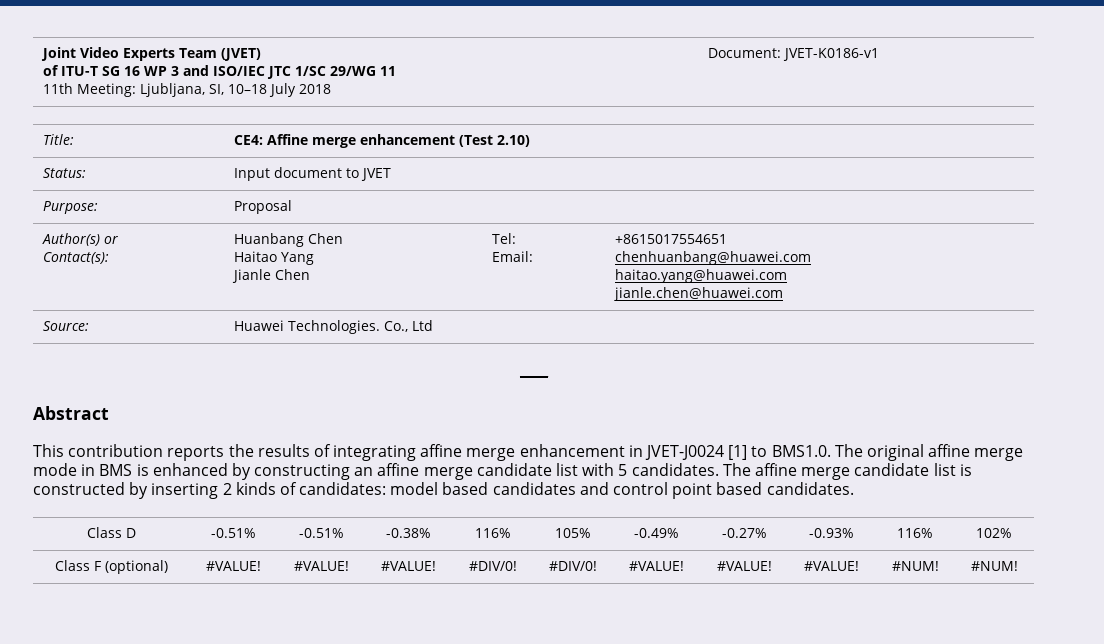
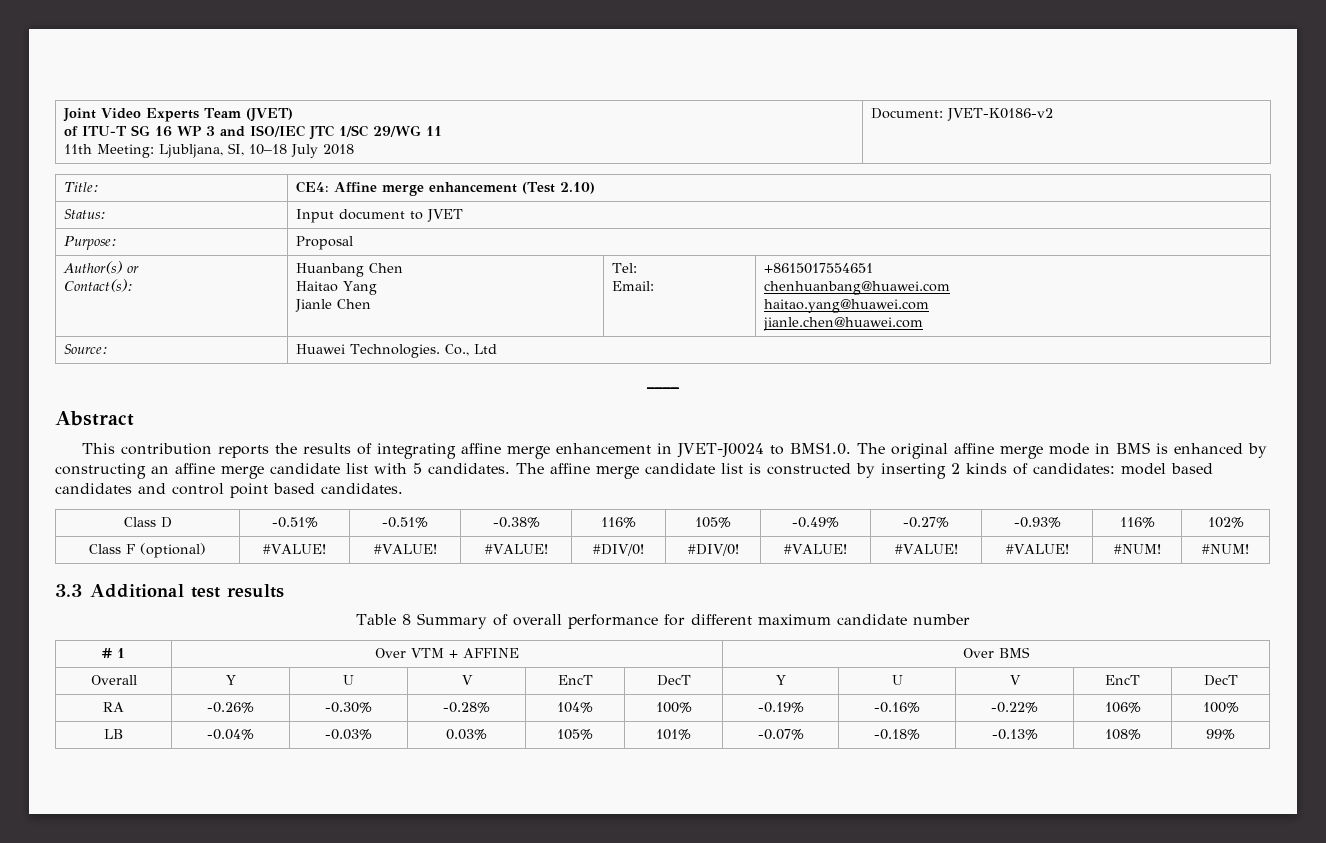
[783,48,880,61] JVET-K0186-v1 -> [946,108,1053,121] JVET-K0186-v2
[728,445,748,460] [1] -> (765, 450) none
(1018, 566) none -> [55,584,284,598] [356,613,970,629] [102,648,125,658] [375,648,519,658] [962,647,1030,658] [90,675,137,685] [225,675,236,685] [343,675,354,685] [461,675,473,685] [557,675,593,685] [656,675,691,686] [775,675,786,685] [891,675,903,685] [1009,675,1021,685] [1105,675,1140,685] [1203,675,1238,686] [103,702,124,712] [207,702,254,713] [325,702,372,713] [443,702,490,713] [557,702,593,713] [655,702,692,713] [757,702,804,713] [874,702,920,713] [991,702,1038,713] [1104,702,1141,713] [1202,702,1239,713] [104,729,123,739] [207,729,254,740] [325,729,372,740] [446,729,487,740] [557,729,593,740] [656,729,691,740] [757,729,804,740] [874,729,920,740] [991,729,1038,740] [1104,729,1141,740] [1206,729,1235,740] // 3.3 Additional test results // Table 8 Summary of overall performance for different maximum candidate number // # 1 | Over VTM + AFFINE | Over BMS // Overall | Y | U | V | EncT | DecT | Y | U | V | EncT | DecT // RA | -0.26% | -0.30% | -0.28% | 104% | 100% | -0.19% | -0.16% | -0.22% | 106% | 100% // LB | -0.04% | -0.03% | 0.03% | 105% | 101% | -0.07% | -0.18% | -0.13% | 108% | 99%

